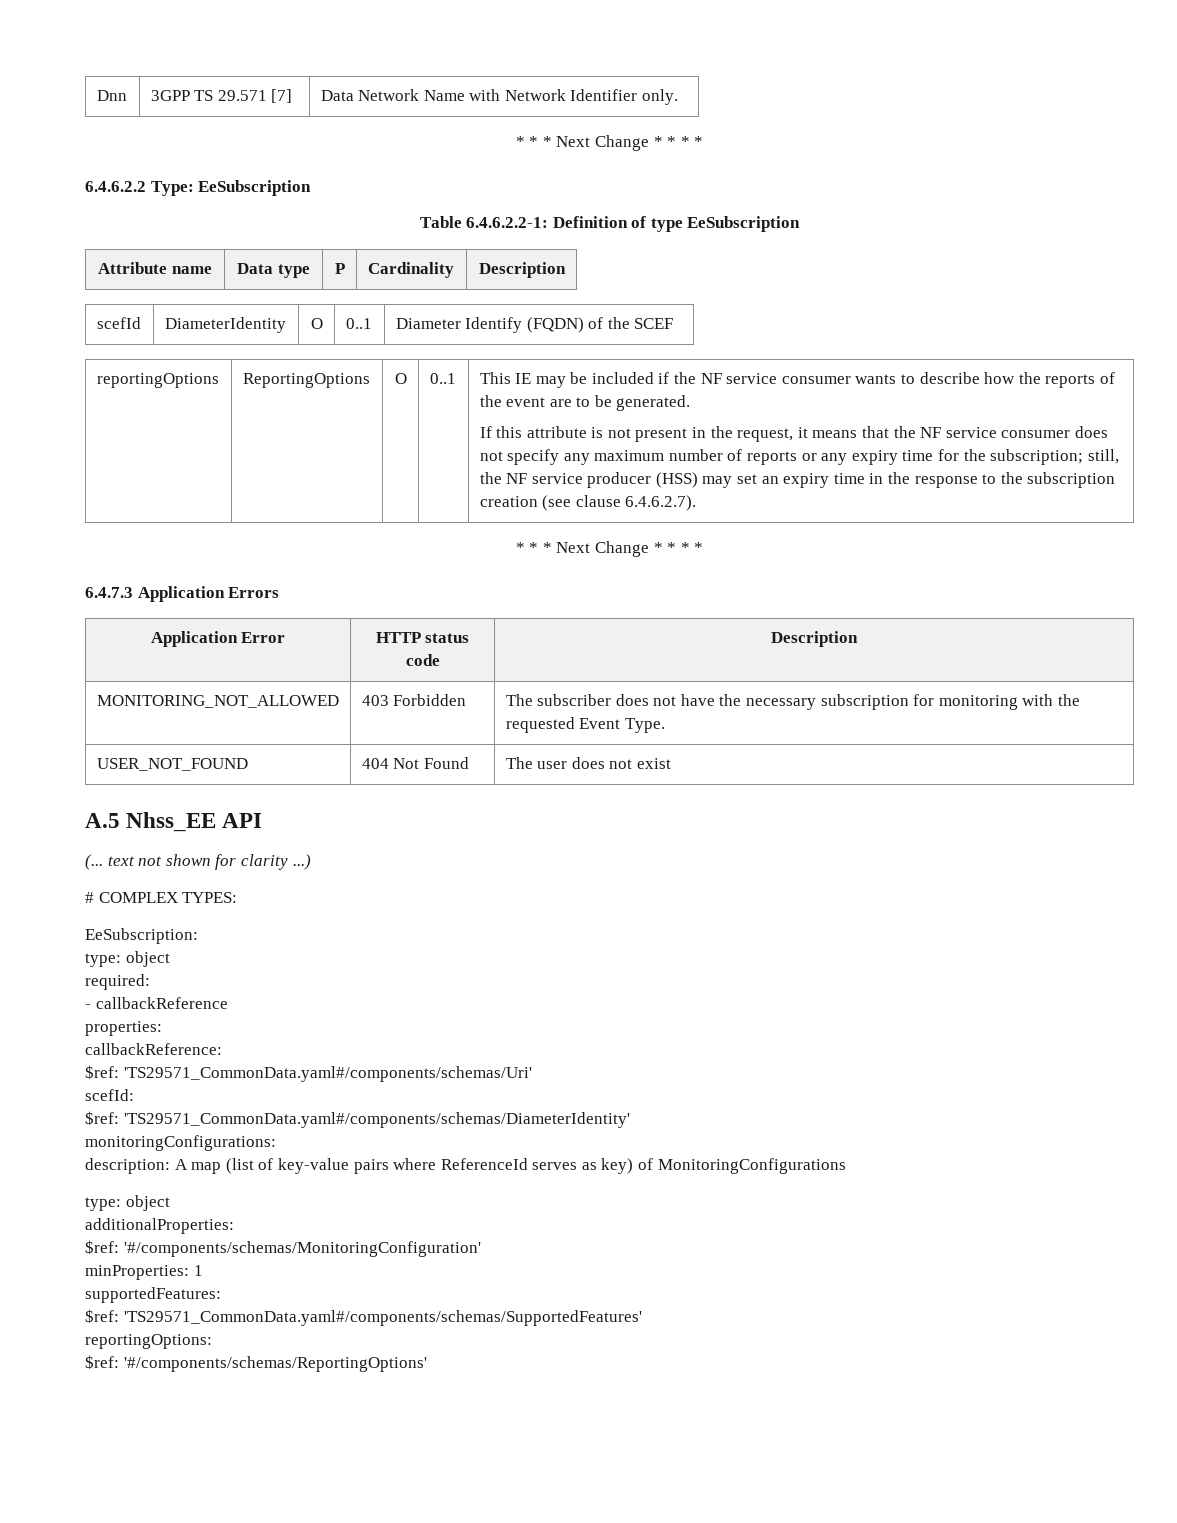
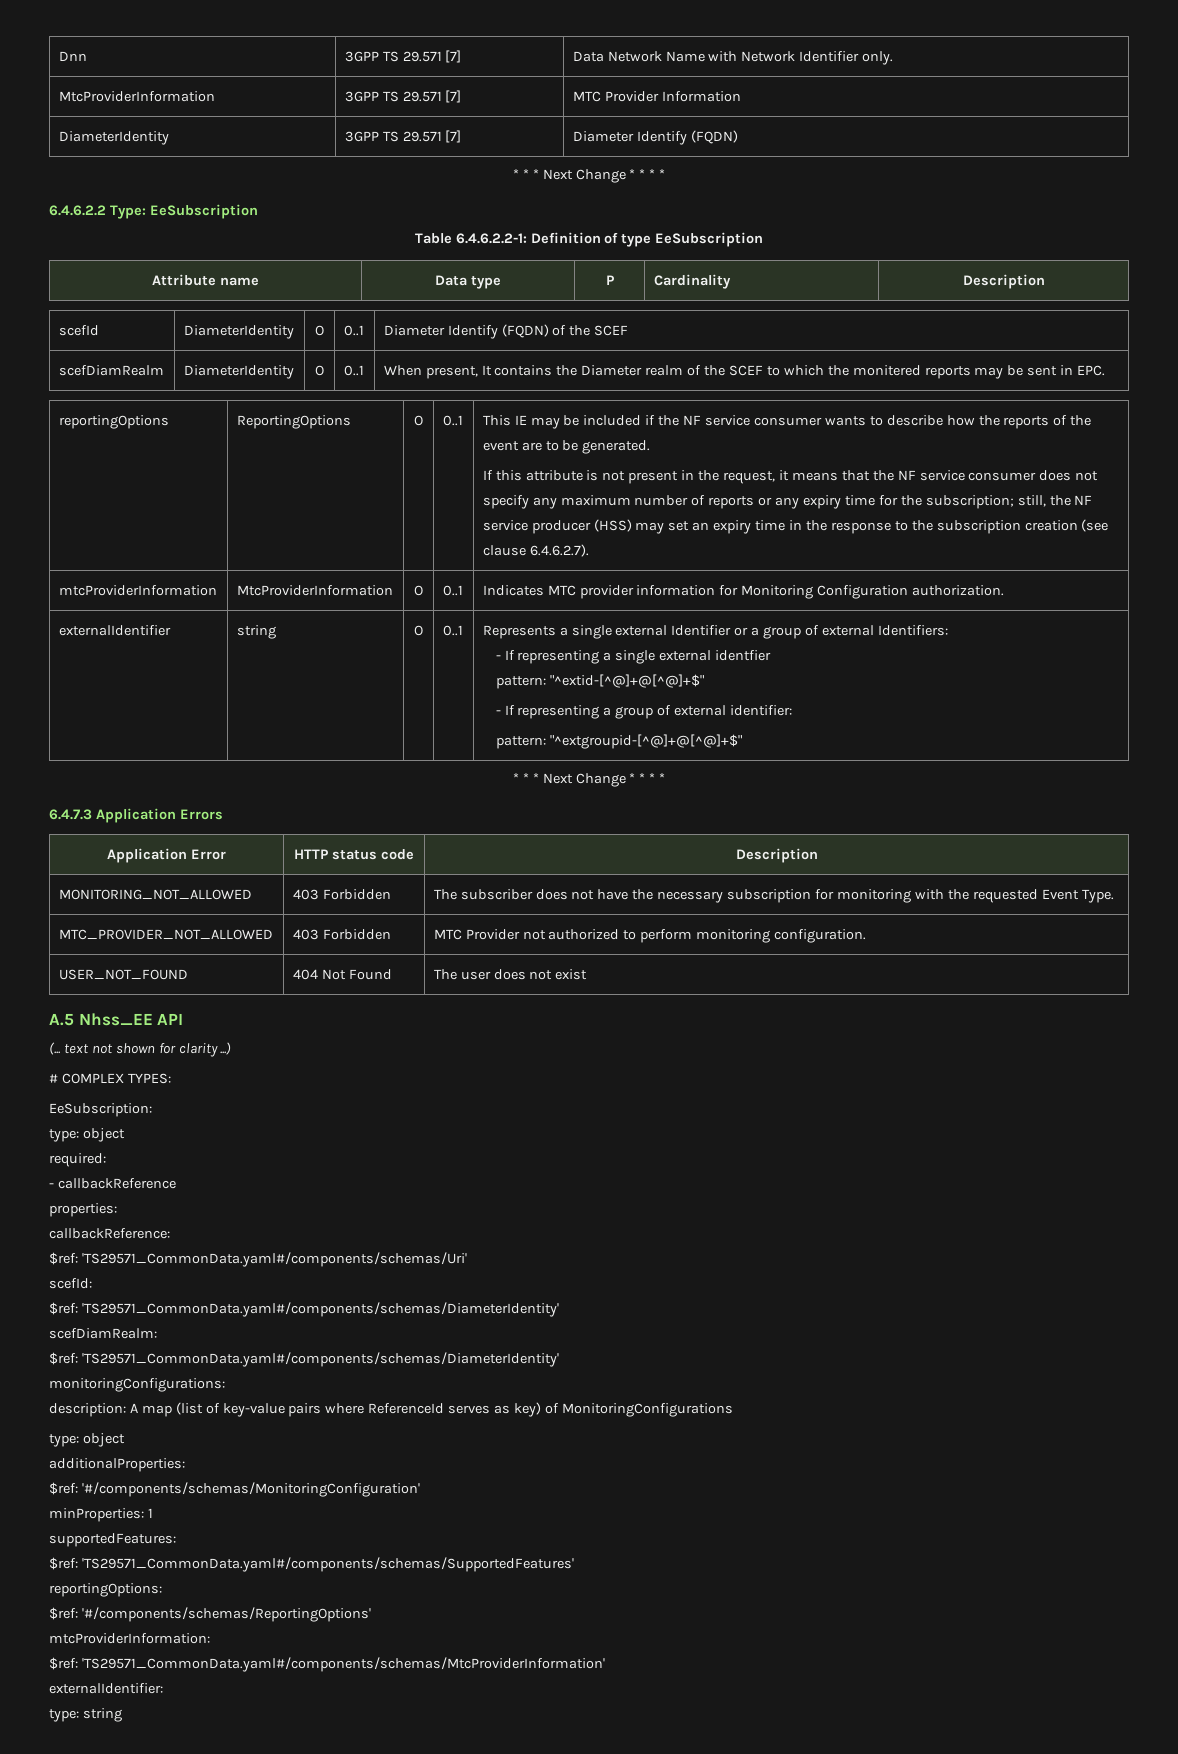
(679, 97) none -> [58,91,215,102] [344,90,462,103] [572,91,741,102] [58,131,169,145] [344,130,462,143] [572,130,738,145] // MtcProviderInformation | 3GPP TS 29.571 [7] | MTC Provider Information // DiameterIdentity | 3GPP TS 29.571 [7] | Diameter Identify (FQDN)
(674, 323) none -> [58,365,164,376] [183,365,294,379] [315,365,324,376] [343,365,364,376] [383,365,1106,379] // scefDiamRealm | DiameterIdentity | O | 0..1 | When present, It contains the Diameter realm of the SCEF to which the monitered reports may be sent in EPC.
(697, 503) none -> [58,585,217,596] [236,585,393,596] [414,585,423,596] [442,585,463,596] [482,585,1005,599] [58,625,171,636] [236,625,276,639] [414,625,423,636] [442,625,463,636] [482,625,948,639] [495,650,772,664] [495,674,704,689] [495,705,792,719] [495,734,742,749] // mtcProviderInformation | MtcProviderInformation | O | 0..1 | Indicates MTC provider information for Monitoring Configuration authorization. // externalIdentifier | string | O | 0..1 | Represents a single external Identifier or a group of external Identifiers: // - If representing a single external identfier // pattern: "^extid-[^@]+@[^@]+$" // - If representing a group of external identifier: // pattern: "^extgroupid-[^@]+@[^@]+$"
(665, 725) none -> [58,929,273,940] [292,929,391,940] [433,929,867,943] // MTC_PROVIDER_NOT_ALLOWED | 403 Forbidden | MTC Provider not authorized to perform monitoring configuration.
(630, 1120) none -> [49,1328,157,1339] [49,1352,559,1367] // scefDiamRealm: // $ref: 'TS29571_CommonData.yaml#/components/schemas/DiameterIdentity'
(427, 1364) none -> [49,1633,210,1644] [49,1657,605,1672] [49,1683,163,1694] [49,1708,122,1722] // mtcProviderInformation: // $ref: 'TS29571_CommonData.yaml#/components/schemas/MtcProviderInformation' // externalIdentifier: // type: string

